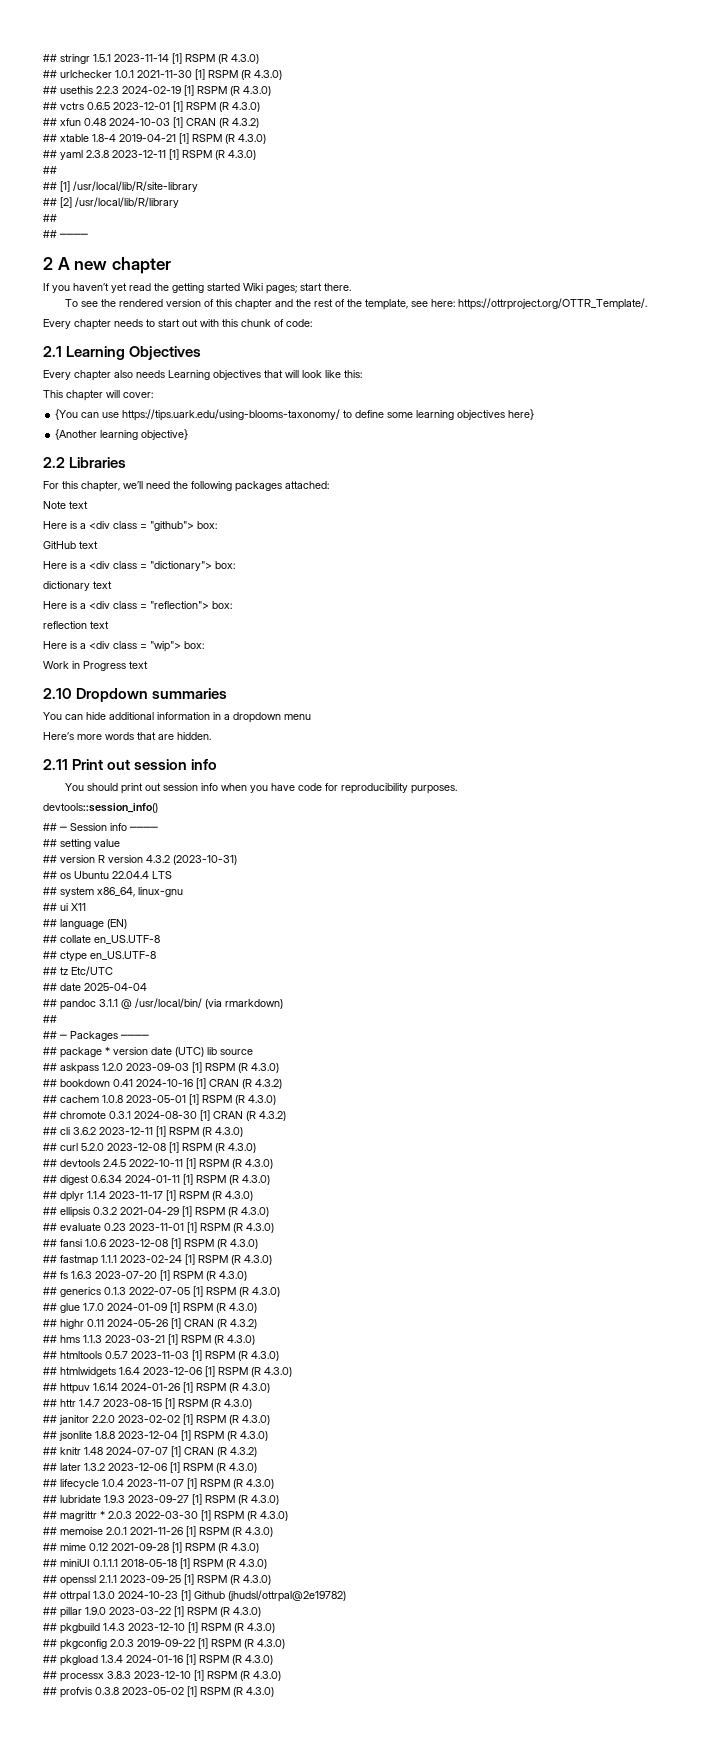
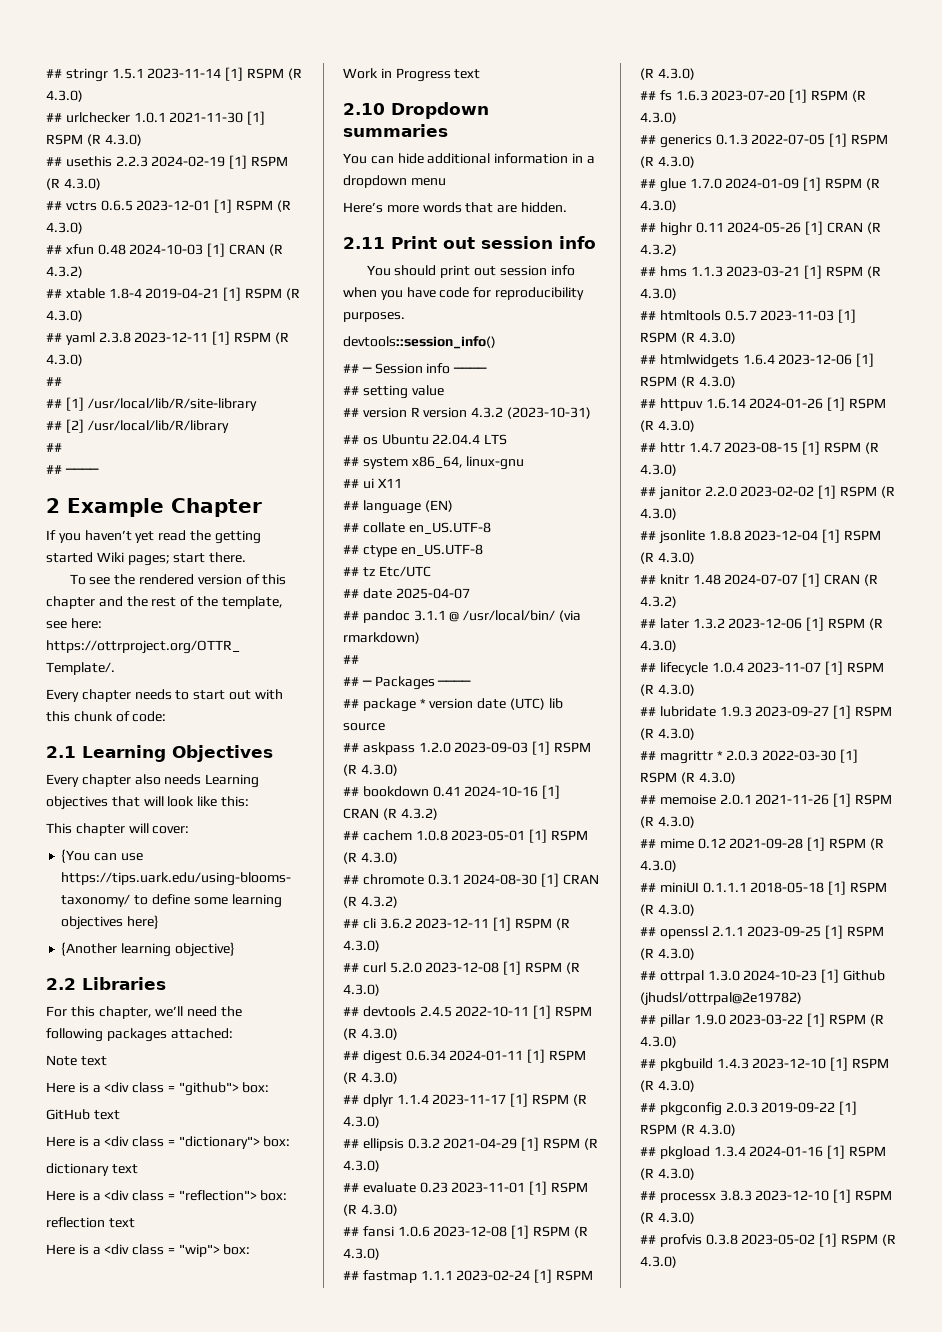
[57,257,171,274] A new chapter -> [67,498,262,517] Example Chapter
[84,983,147,991] 2025-04-04 -> [395,588,470,599] 2025-04-07

